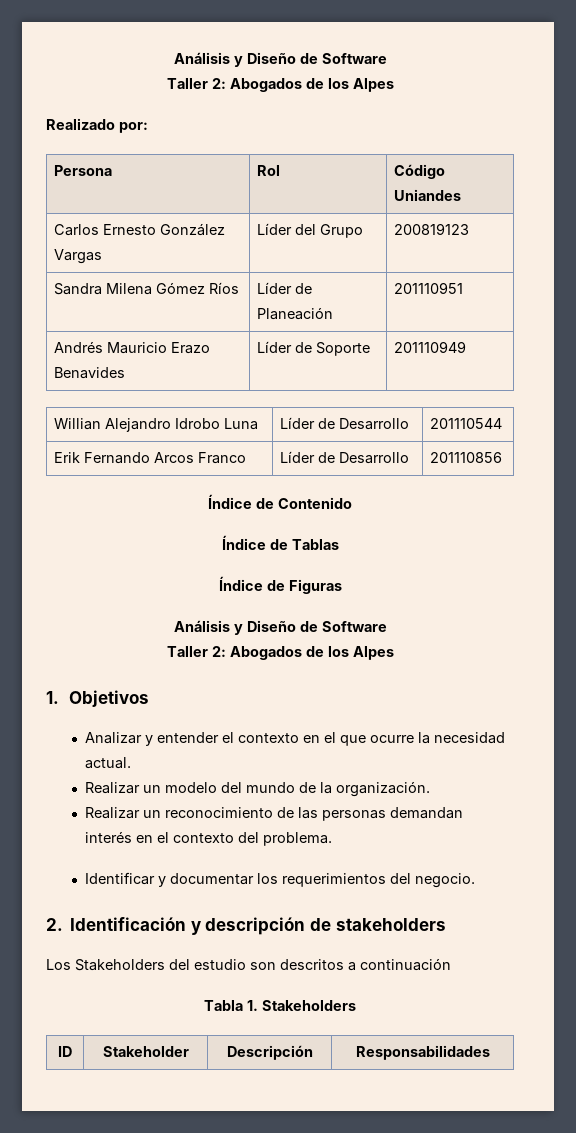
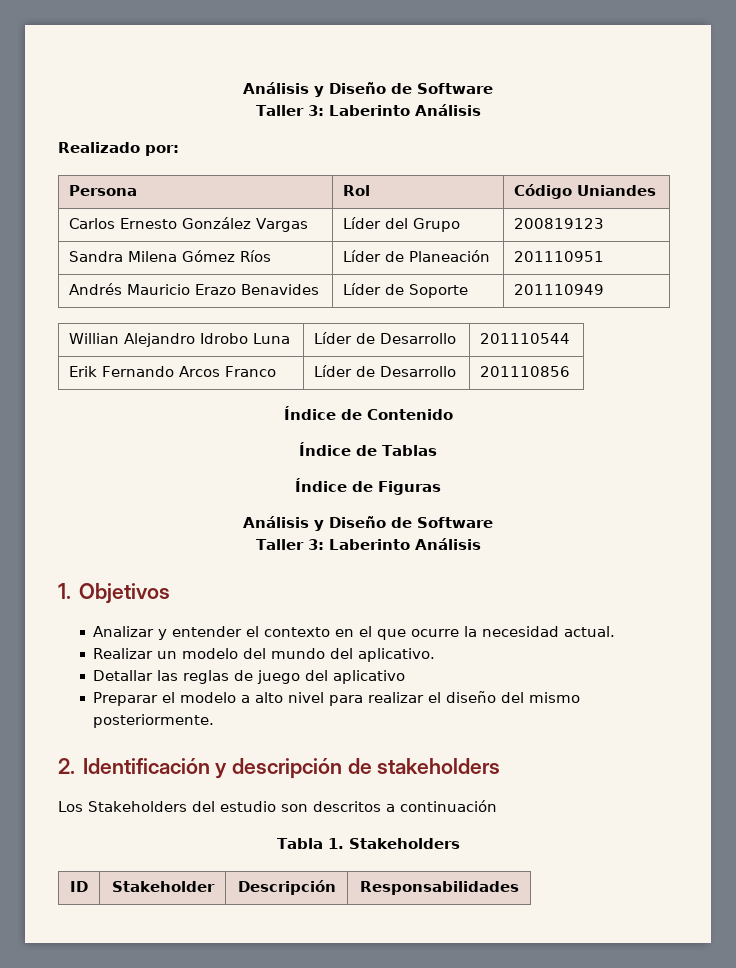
[173,52,387,67] [166,78,394,92] Análisis y Diseño de Software // Taller 2: Abogados de los Alpes -> [243,82,493,97] [255,104,481,116] Análisis y Diseño de Software // Taller 3: Laberinto Análisis
[211,646,394,660] 2: Abogados de los Alpes -> [307,538,481,550] 3: Laberinto Análisis
[299,781,431,797] [85,807,464,821] [85,831,333,846] [85,872,476,888] de la organización. // Realizar un reconocimiento de las personas demandan interés en el contexto del problema. // Identificar y documentar los requerimientos del negocio. -> [330,648,436,662] [93,670,406,684] [93,691,581,706] [93,714,215,728] del aplicativo. // Detallar las reglas de juego del aplicativo // Preparar el modelo a alto nivel para realizar el diseño del mismo posteriormente.

